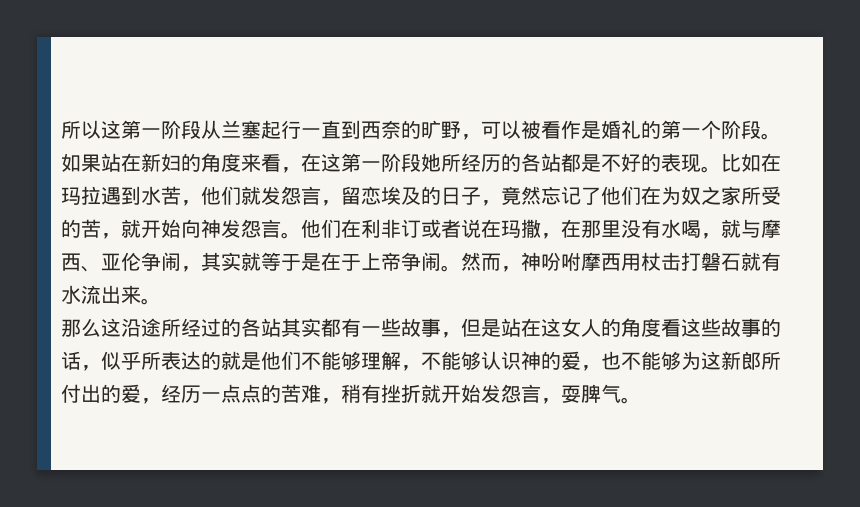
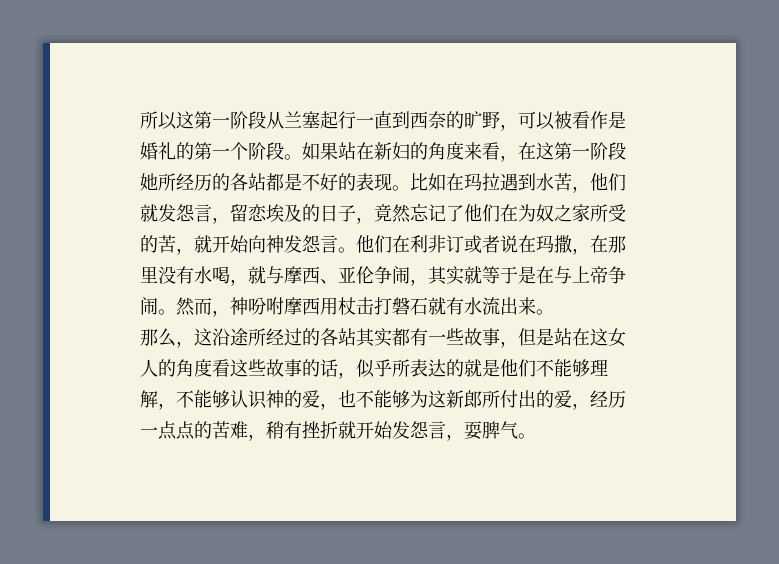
[341,254,361,271] 于 -> [554,266,572,284] 与
(101, 327) none -> [176,341,194,348] ，

